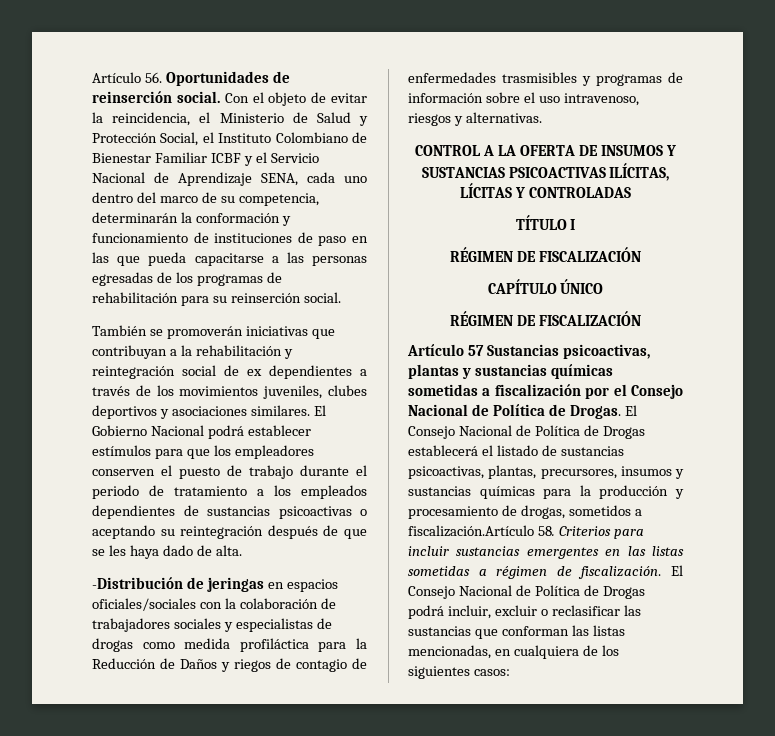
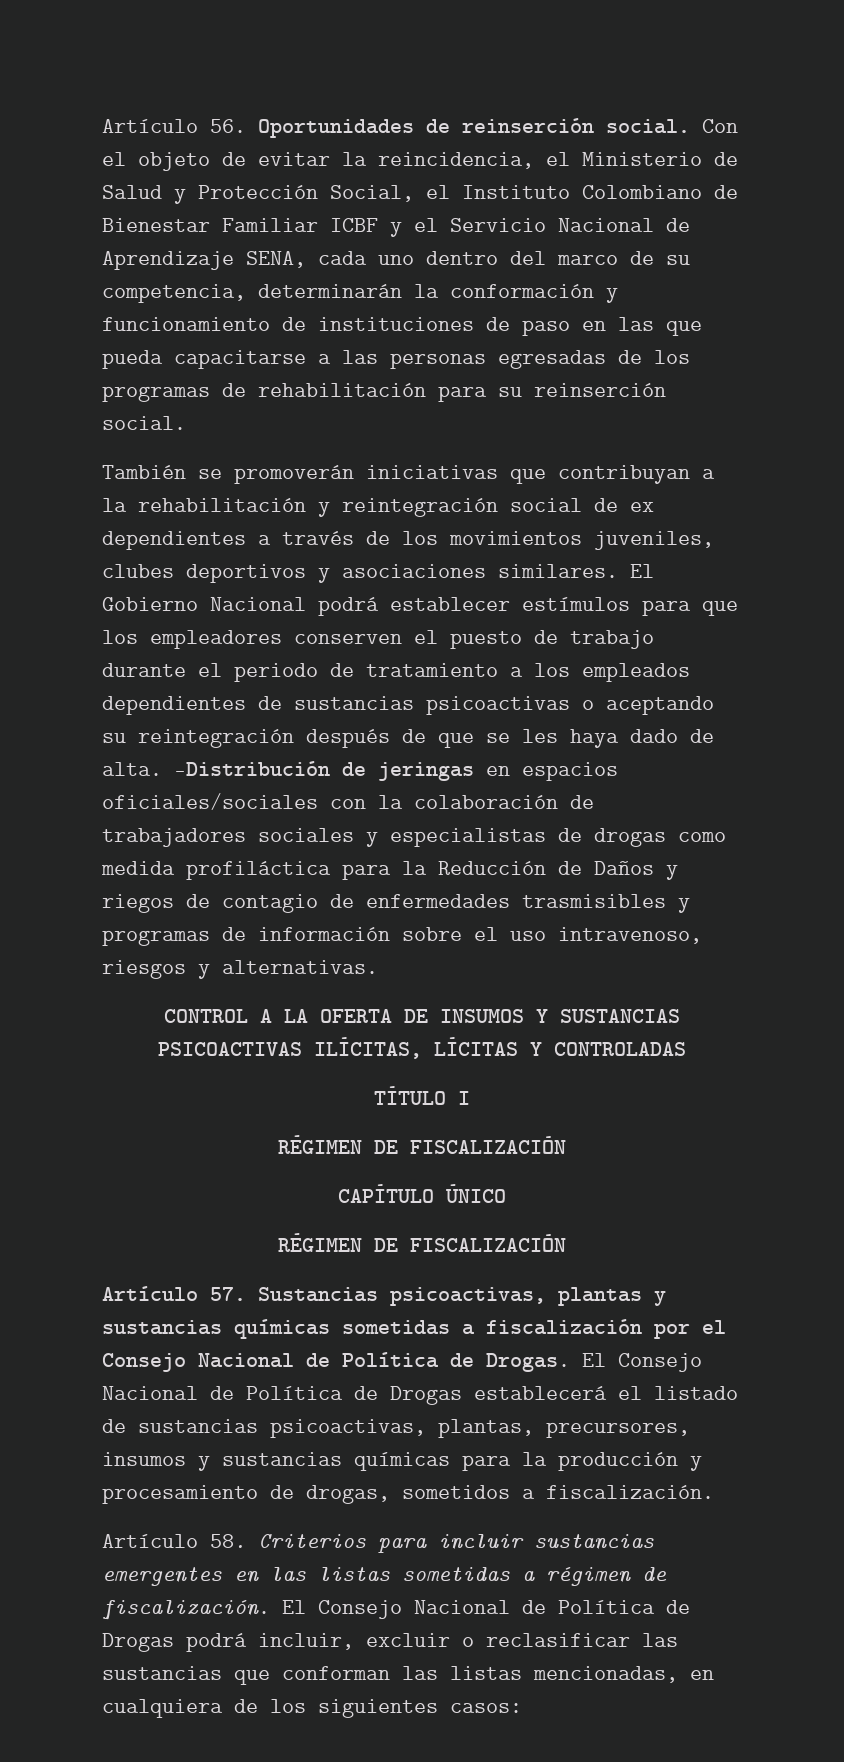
(242, 550) // -> (162, 769) none
[467,345,484,356] 57 -> [210,1287,246,1301] 57.
[408,525,534,537] fiscalización.Artículo -> [546,1485,714,1499] [102,1534,198,1548] fiscalización. // Artículo

